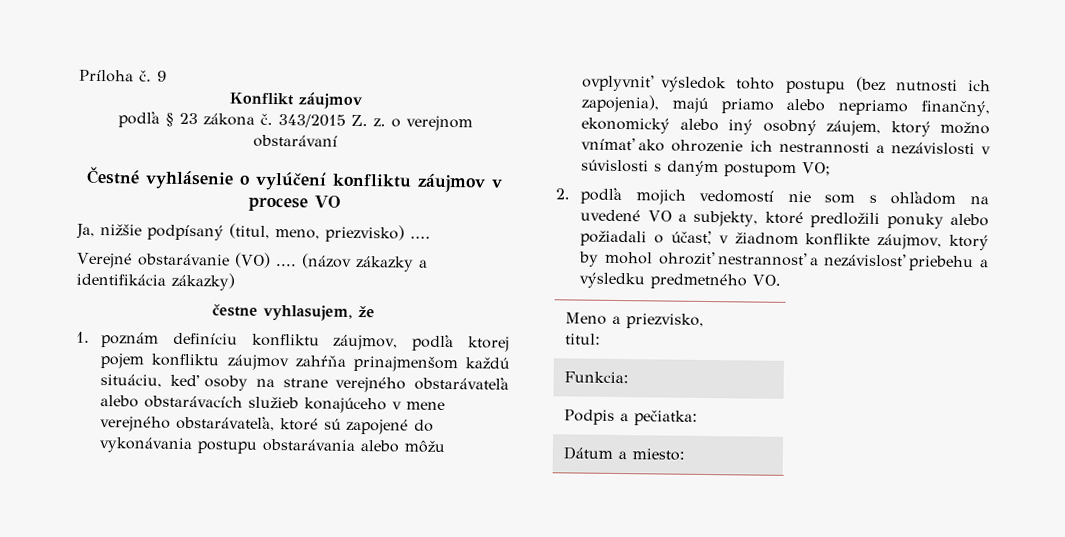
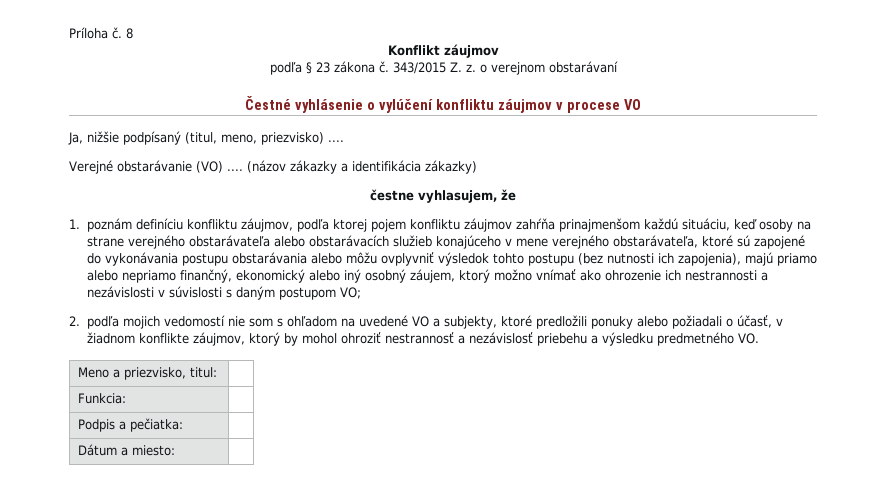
[157,70,167,82] 9 -> [126,28,133,39] 8

